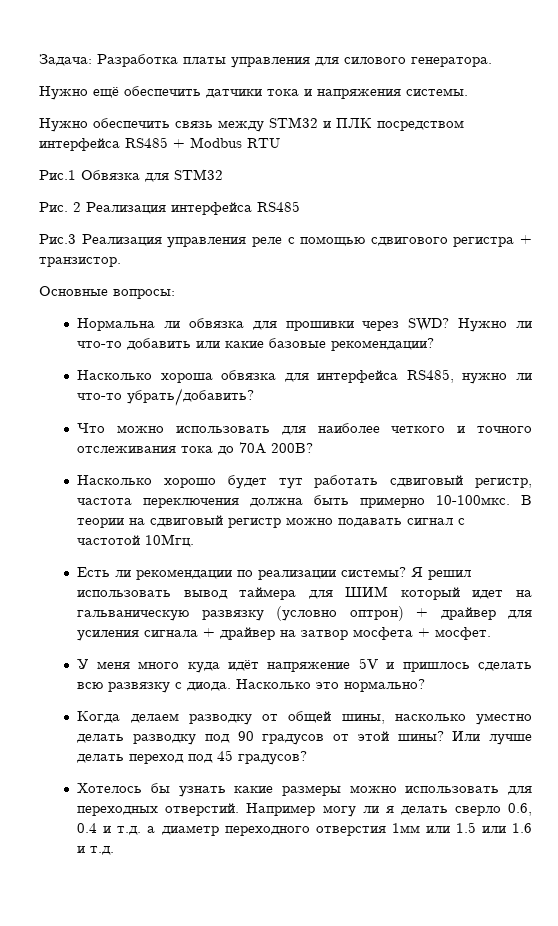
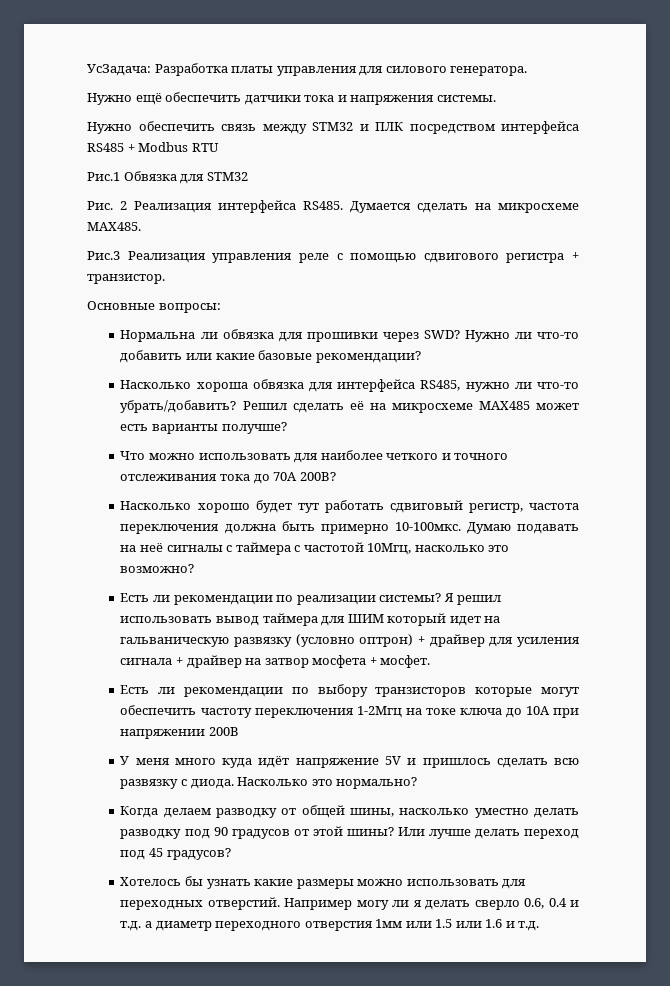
[39,54,92,66] Задача: -> [87,64,151,76] УcЗадача:
[257,201,300,212] RS485 -> [303,201,579,213] [87,222,141,231] RS485. Думается сделать на микросхеме MAX485.
(255, 397) none -> [242,401,580,413] [120,422,287,434] Решил сделать её на микросхеме MAX485 может есть варианты получше?
[521,495,532,505] [77,515,466,528] [77,534,195,547] В теории на сдвиговый регистр можно подавать сигнал с частотой 10Мгц. -> [466,522,579,534] [120,542,510,555] [120,564,195,573] Думаю подавать на неё сигналы с таймера с частотой 10Мгц, насколько это возможно?
(492, 633) none -> [120,684,579,697] [120,705,579,718] [120,727,239,739] // Есть ли рекомендации по выбору транзисторов которые могут обеспечить частоту переключения 1-2Мгц на токе ключа до 10А при напряжении 200В

